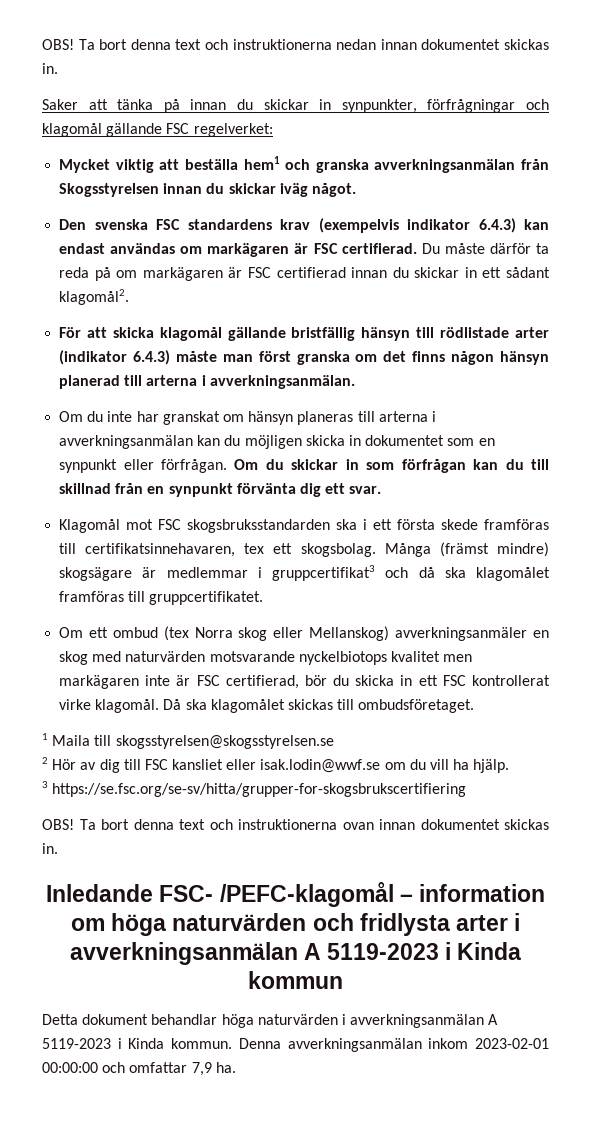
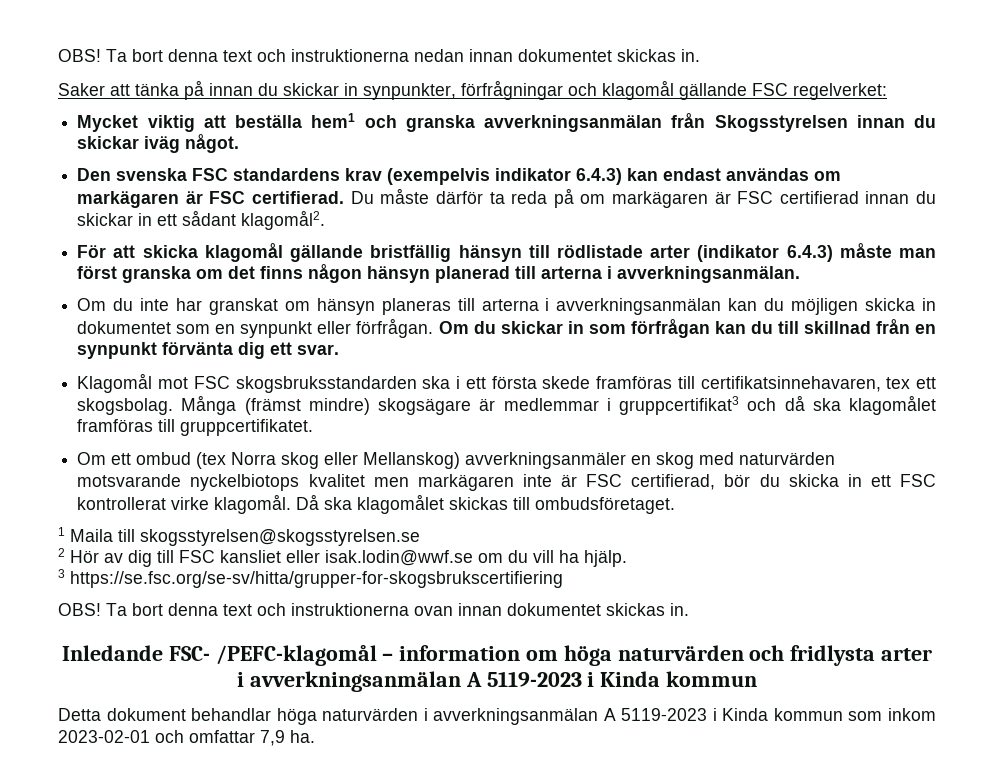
[171,1038,422,1052] kommun. Denna avverkningsanmälan -> [773,708,883,721] kommun som
[42,1062,98,1073] 00:00:00 -> (150, 736) none

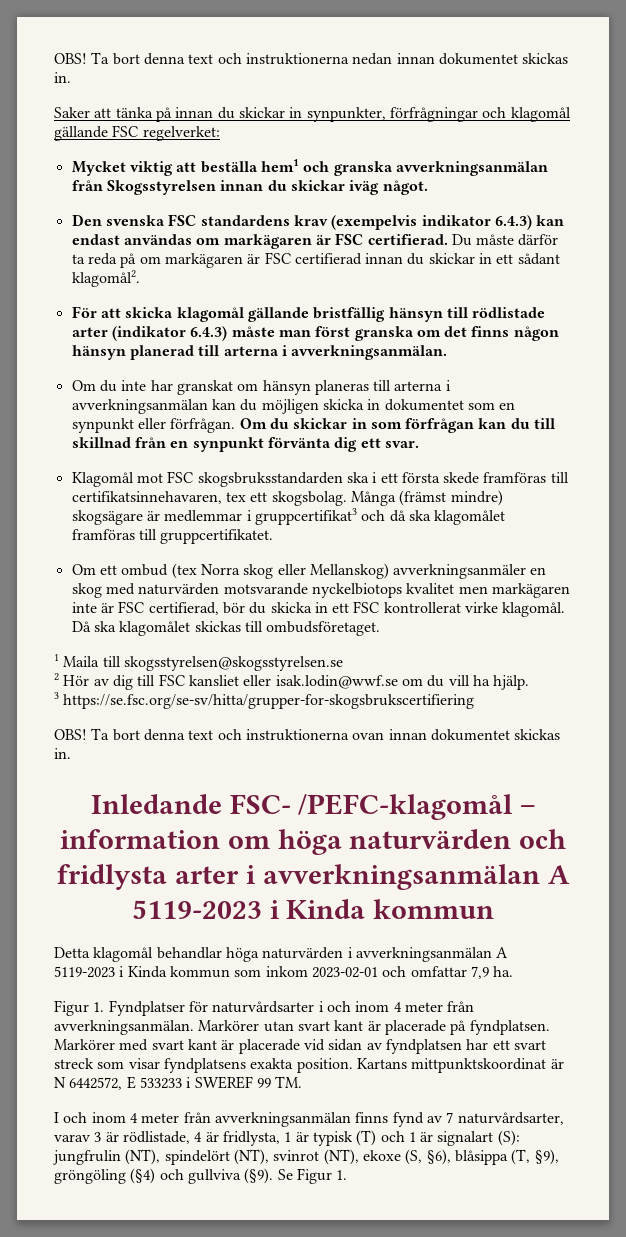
[106,708,186,721] dokument -> [93,947,154,962] klagomål
(315, 736) none -> [54,1000,475,1016] [54,1020,550,1035] [54,1039,546,1054] [54,1058,564,1073] [54,1076,303,1090] [54,1112,564,1127] [54,1130,520,1146] [53,1149,559,1165] [54,1168,348,1184] // Figur 1. Fyndplatser för naturvårdsarter i och inom 4 meter från avverkningsanmälan. Markörer utan svart kant är placerade på fyndplatsen. Markörer med svart kant är placerade vid sidan av fyndplatsen har ett svart streck som visar fyndplatsens exakta position. Kartans mittpunktskoordinat är N 6442572, E 533233 i SWEREF 99 TM. // I och inom 4 meter från avverkningsanmälan finns fynd av 7 naturvårdsarter, varav 3 är rödlistade, 4 är fridlysta, 1 är typisk (T) och 1 är signalart (S): jungfrulin (NT), spindelört (NT), svinrot (NT), ekoxe (S, §6), blåsippa (T, §9), gröngöling (§4) och gullviva (§9). Se Figur 1.

